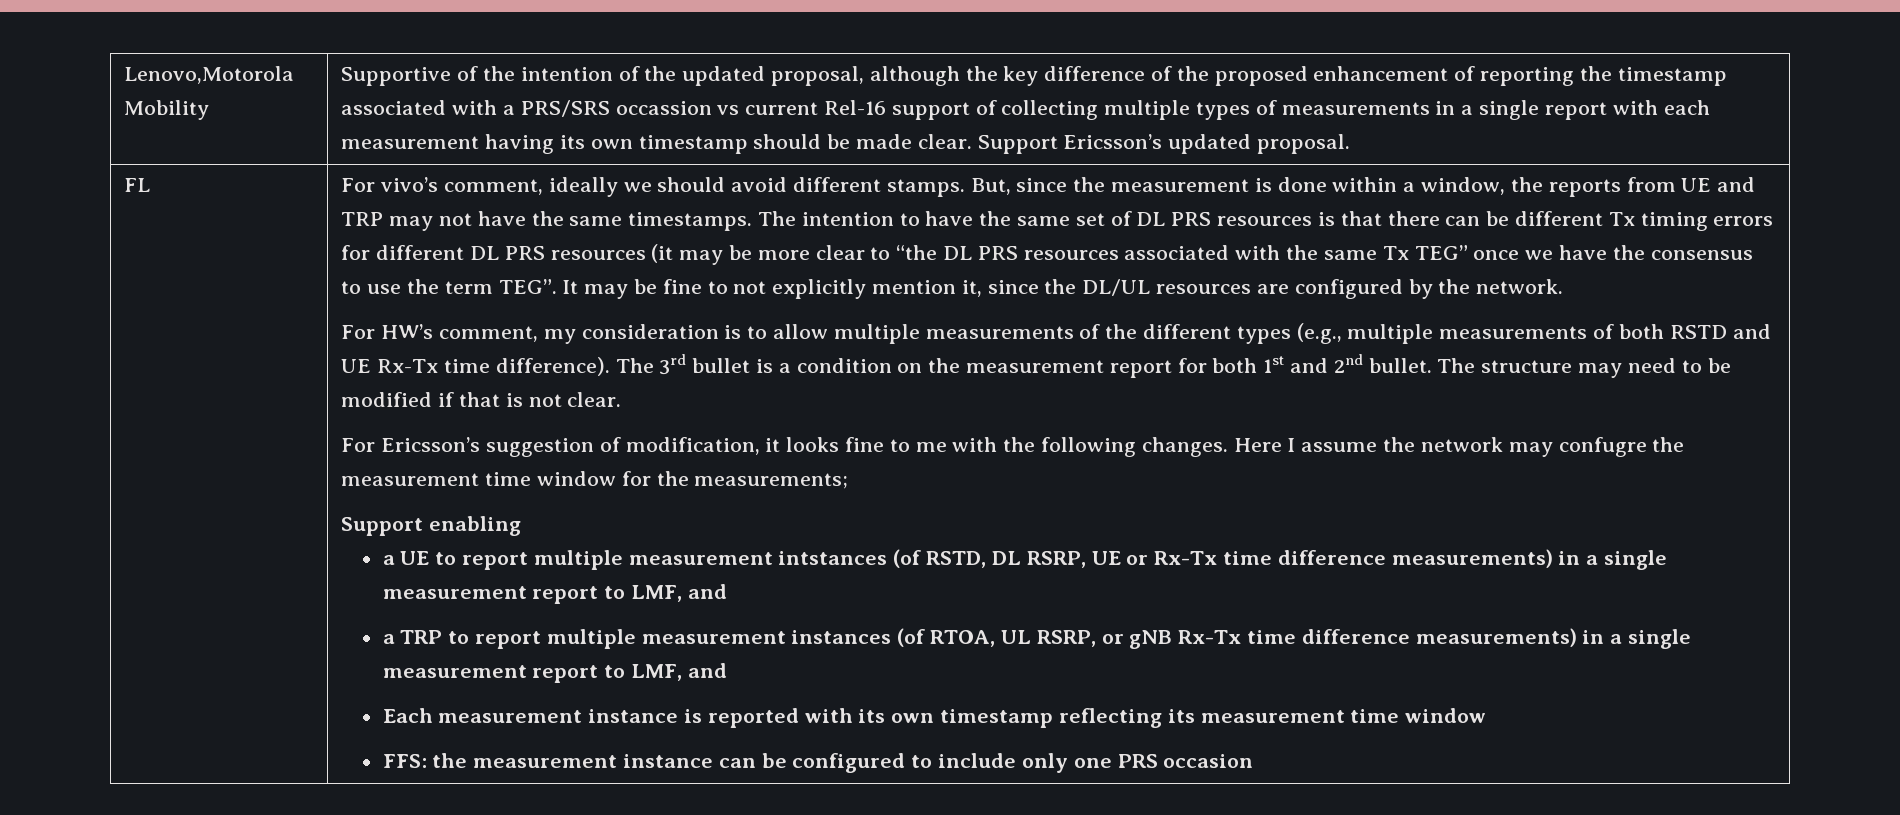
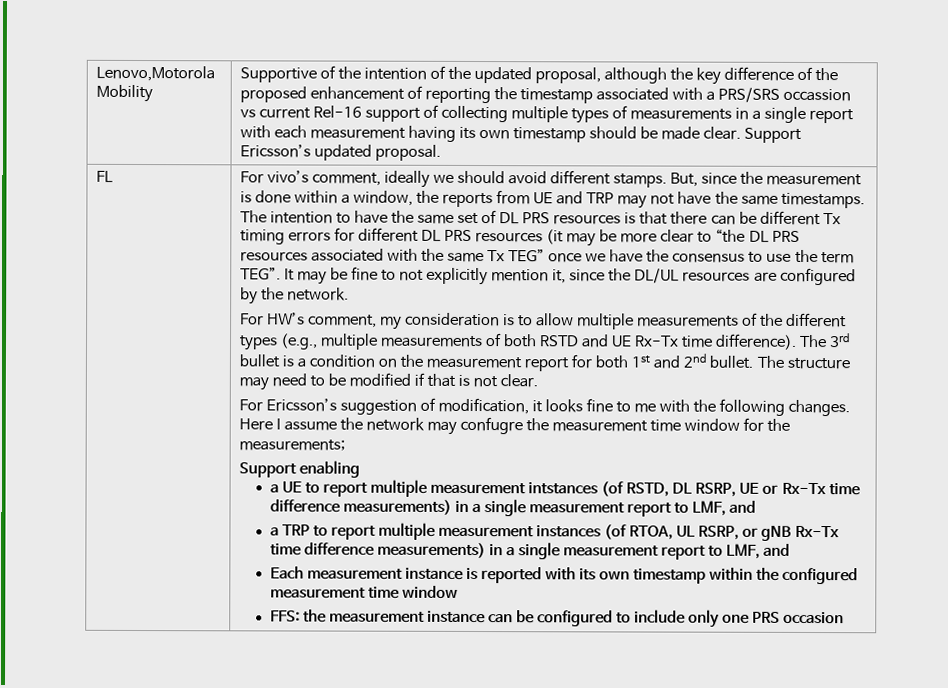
[1058,708,1195,728] reflecting its -> [709,567,859,585] within the configured

